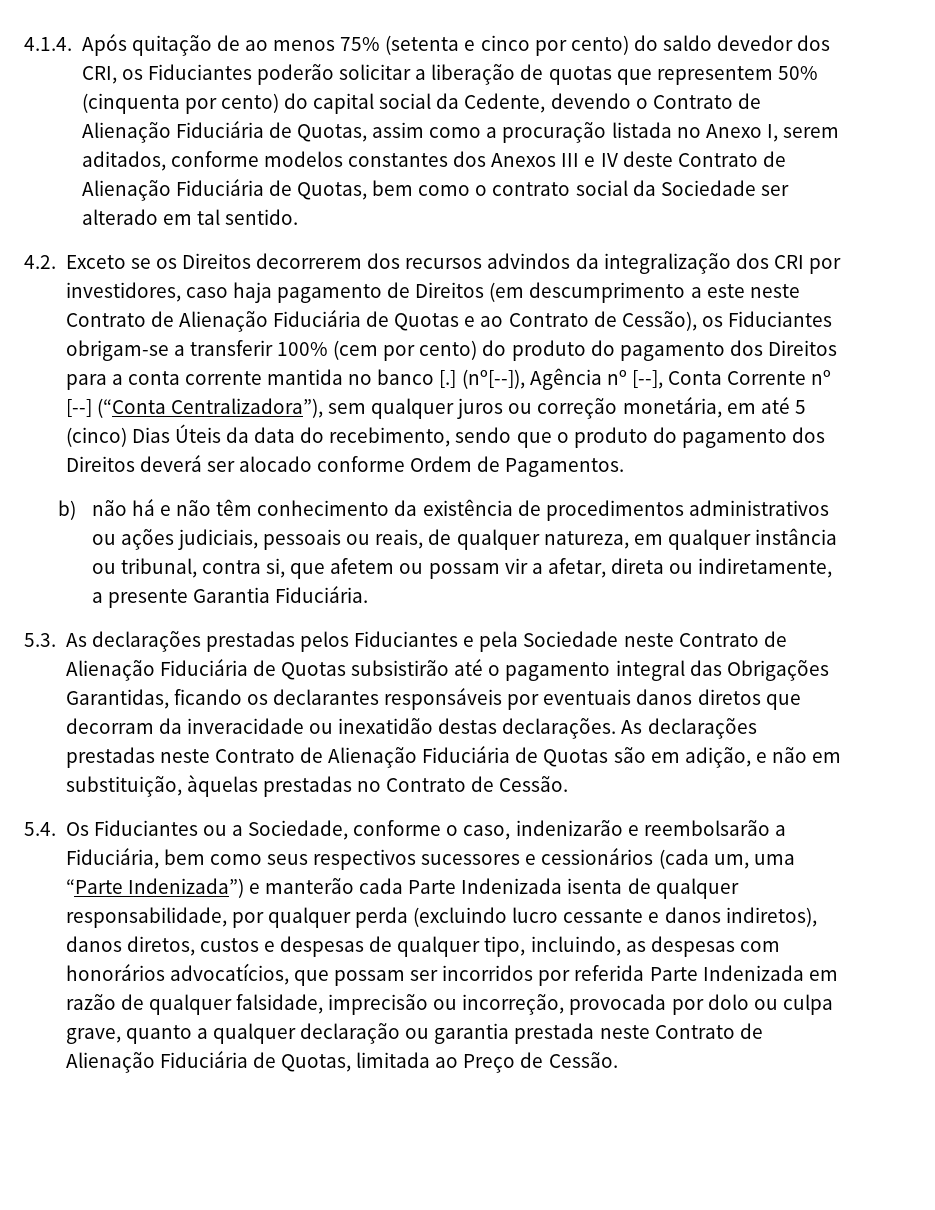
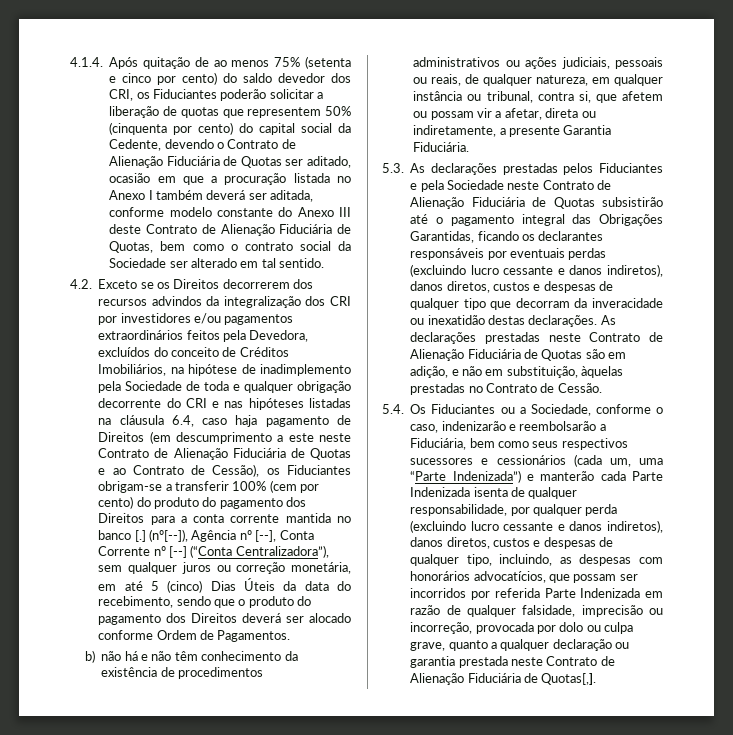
[296,122,482,142] Quotas, assim como -> [240,156,352,168] [109,173,204,185] Quotas ser aditado, ocasião em que
[766,124,840,142] [81,151,618,171] I, serem aditados, conforme modelos constantes dos Anexos III e IV -> [148,190,314,202] [109,207,351,217] I também deverá ser aditada, conforme modelo constante do Anexo III
[65,282,181,302] investidores, -> [120,313,294,325] [98,330,309,342] [98,347,289,357] [98,364,351,376] [98,381,352,393] [98,398,351,410] [98,415,194,427] investidores e/ou pagamentos extraordinários feitos pela Devedora, excluídos do conceito de Créditos Imobiliários, na hipótese de inadimplemento pela Sociedade de toda e qualquer obrigação decorrente do CRI e nas hipóteses listadas na cláusula 6.4,
[636,689,761,705] danos diretos -> [568,248,607,260] [410,264,663,277] [410,281,614,293] [410,298,486,310] perdas (excluindo lucro cessante e danos indiretos), danos diretos, custos e despesas de qualquer tipo
[280,1052,618,1073] Quotas, limitada ao Preço de Cessão. -> [541,673,597,685] Quotas[,].

